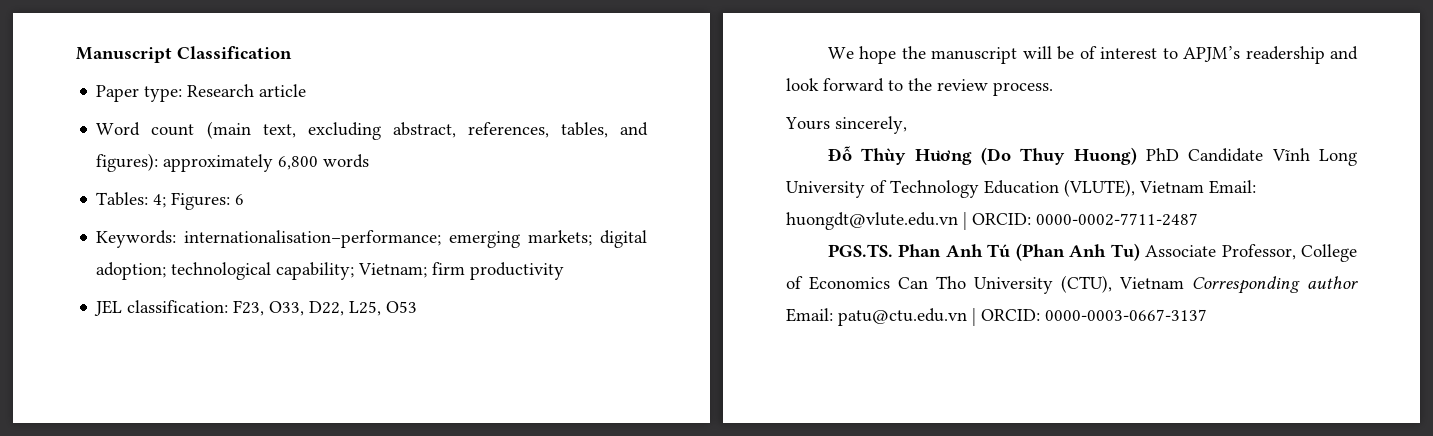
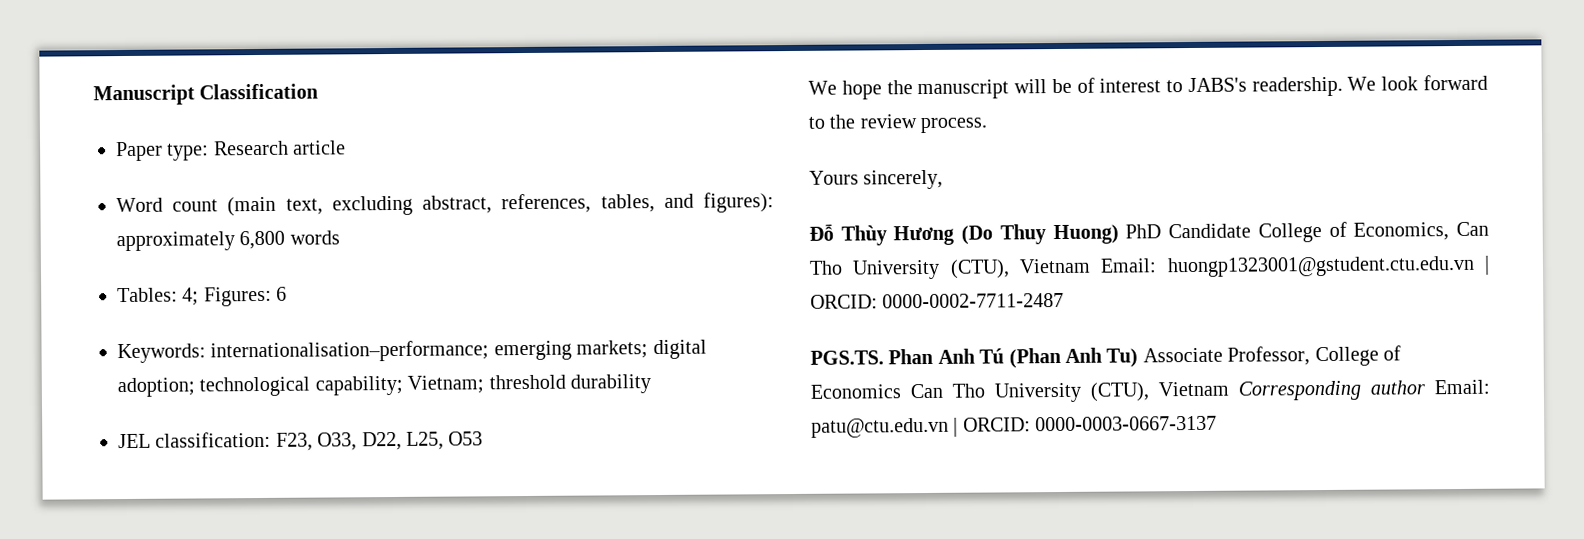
[432,262,565,280] firm productivity -> [488,374,651,394] threshold durability
[1183,46,1358,64] APJM’s readership and -> [1187,76,1377,97] JABS's readership. We
[1271,148,1357,166] [786,179,1135,198] Vĩnh Long University of Technology Education (VLUTE), -> [1257,221,1489,243] [809,259,1010,280] College of Economics, Can Tho University (CTU),
[786,212,958,230] huongdt@vlute.edu.vn -> [1166,255,1475,278] huongp1323001@gstudent.ctu.edu.vn

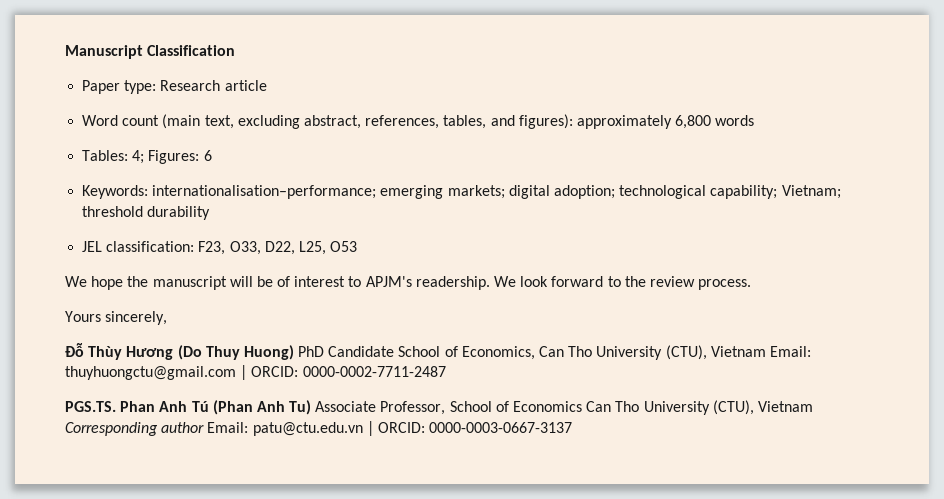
[1187,77,1247,93] JABS's -> [365,276,412,287] APJM's
[1257,223,1322,243] College -> [398,346,441,357] School
[1166,255,1475,278] huongp1323001@gstudent.ctu.edu.vn -> [65,366,236,380] thuyhuongctu@gmail.com
[1314,346,1379,367] College -> [449,401,492,412] School

